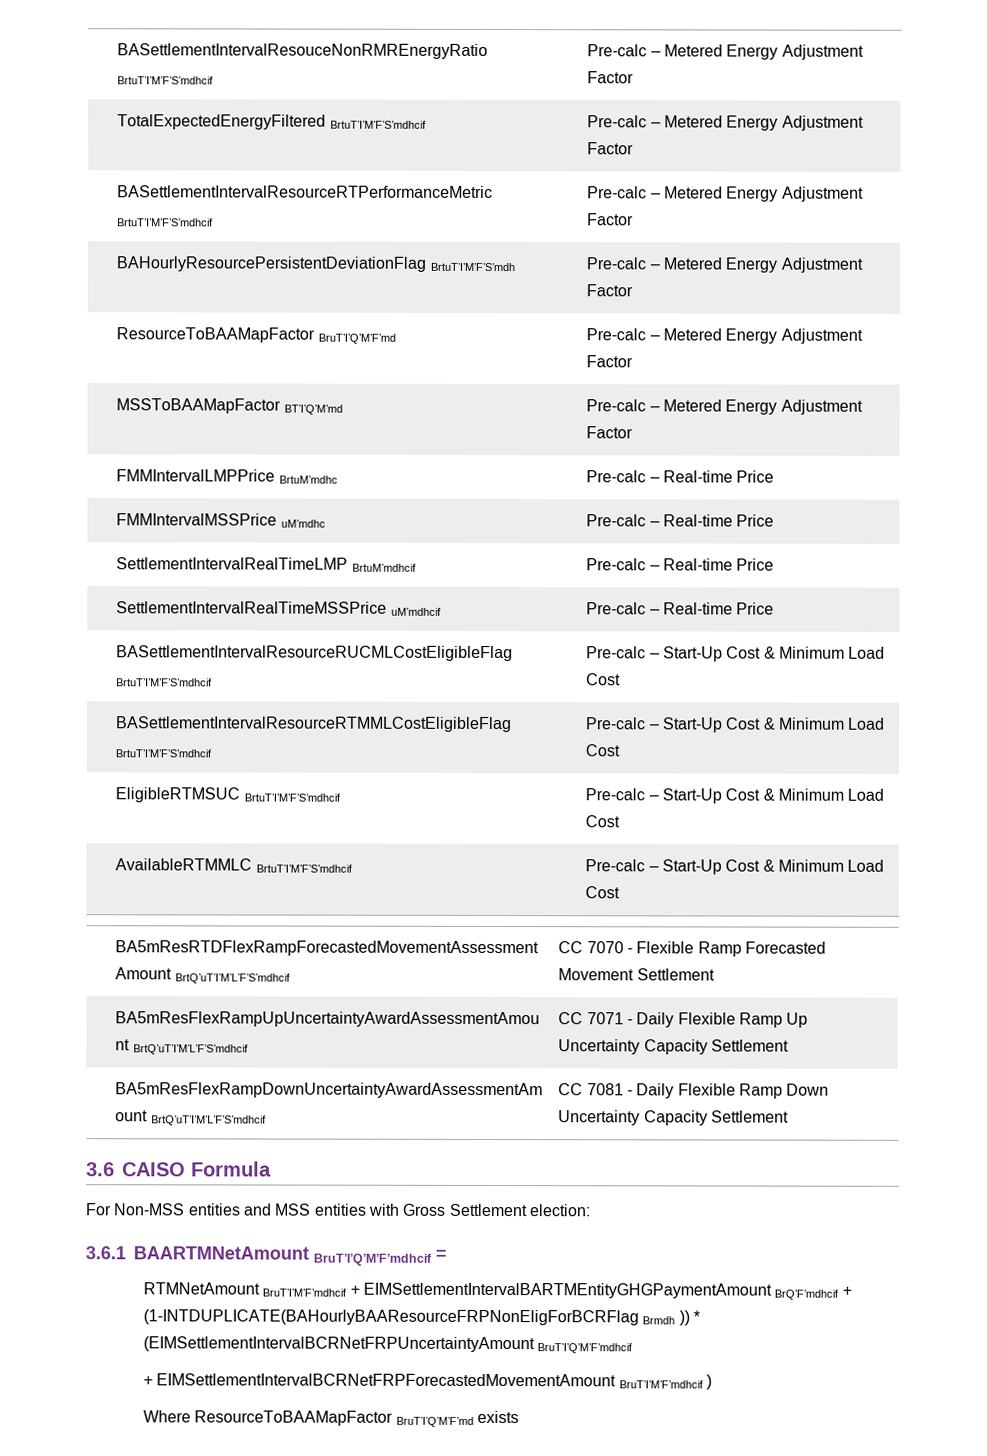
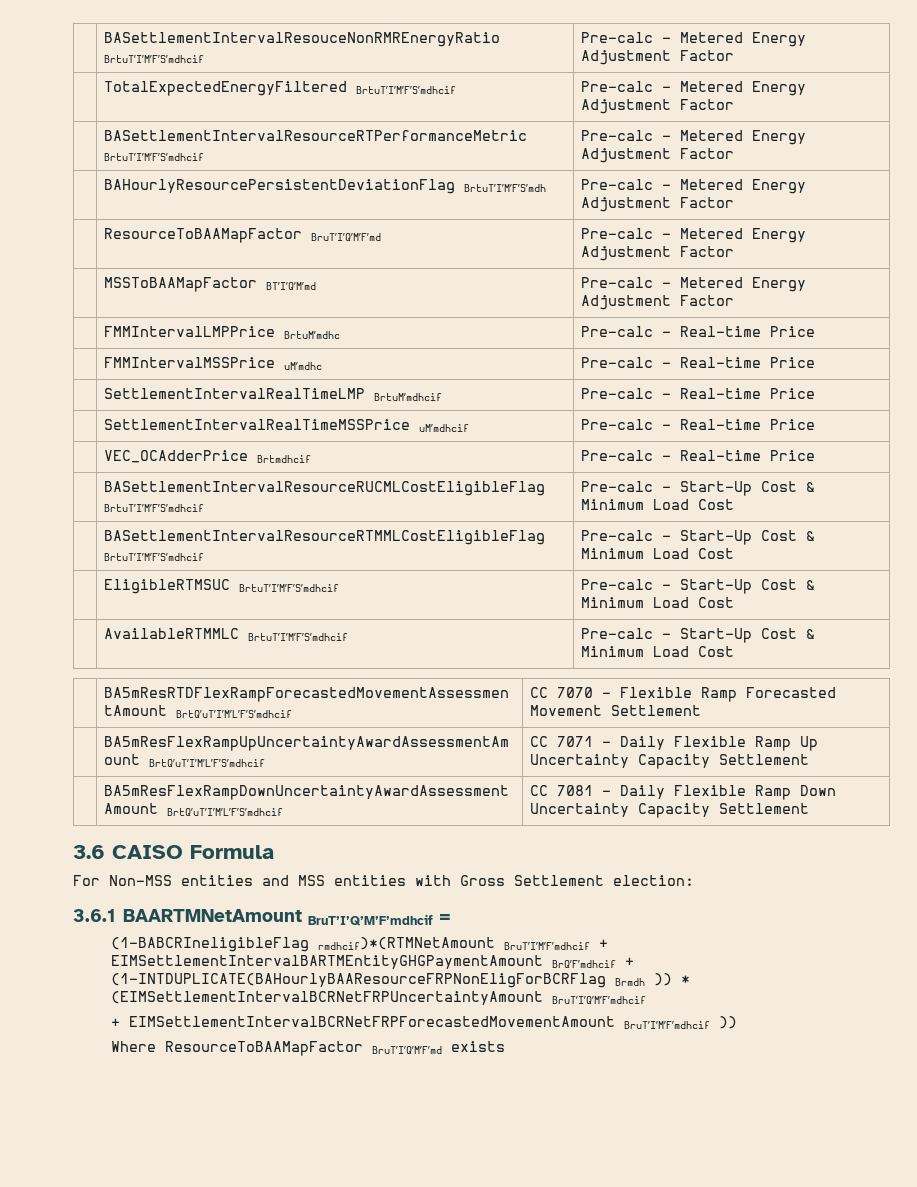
(775, 608) none -> [104,450,312,463] [581,450,816,461] // | VEC_OCAdderPrice Brtmdhcif | Pre-calc – Real-time Price
[142,1282,260,1295] RTMNetAmount -> [111,937,496,952] (1-BABCRIneligibleFlag rmdhcif)*(RTMNetAmount
[705,1374,712,1390] ) -> [719,1016,738,1029] ))

